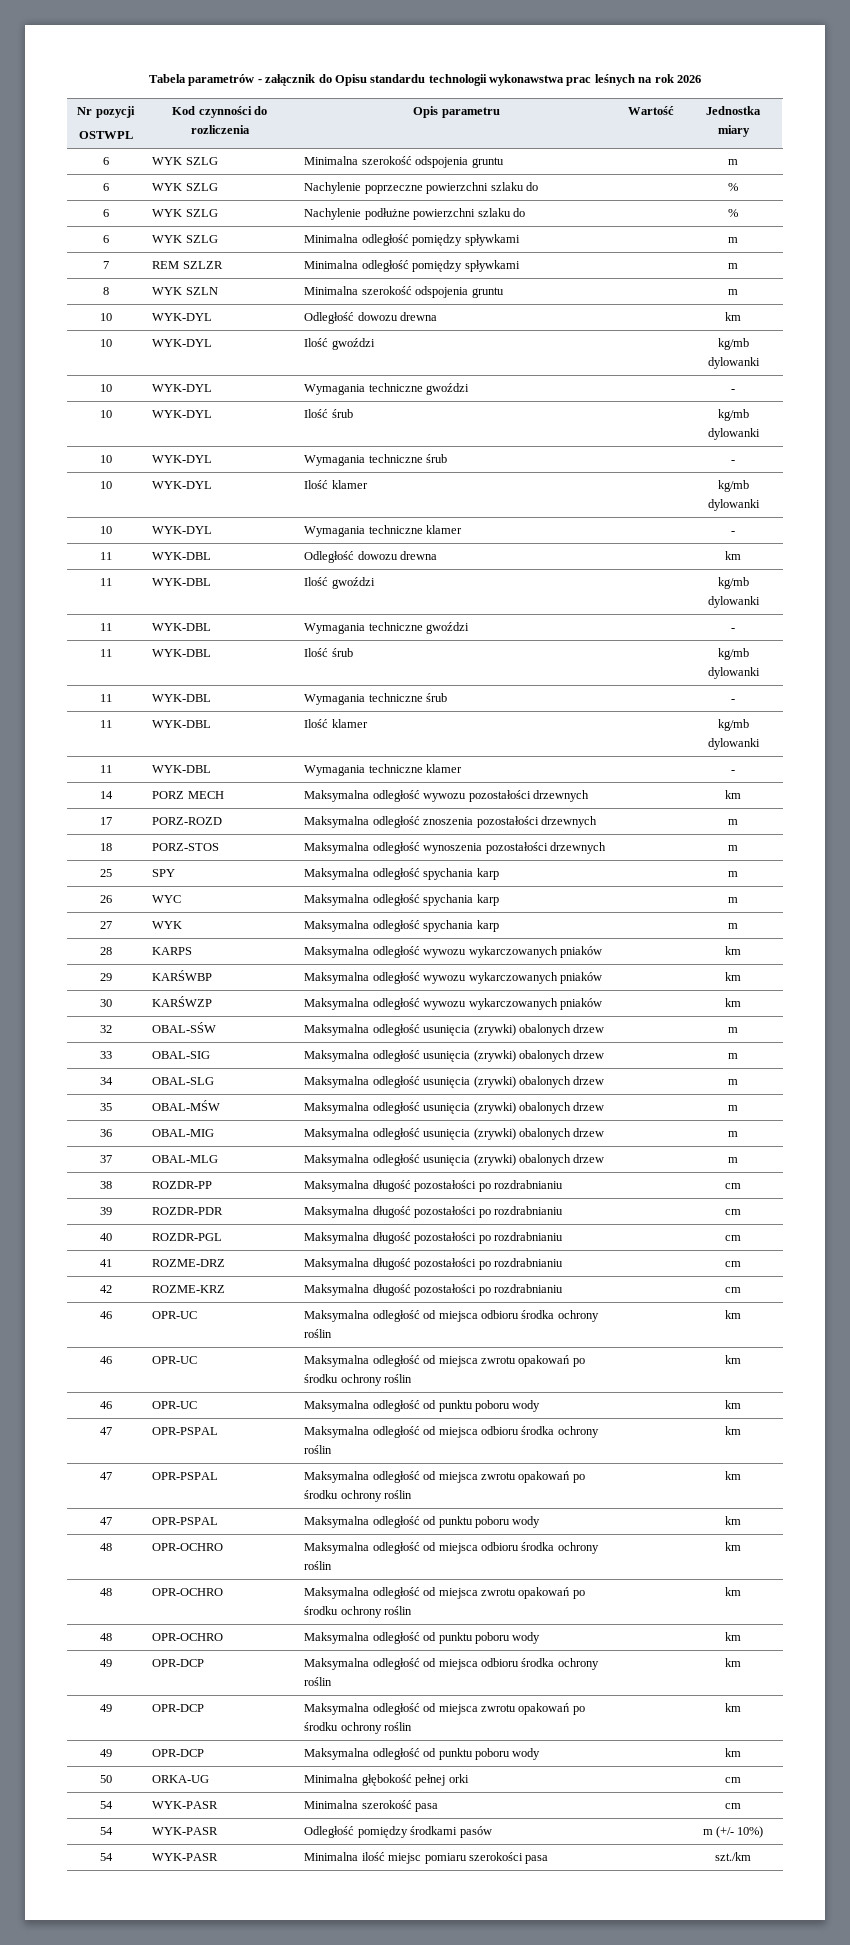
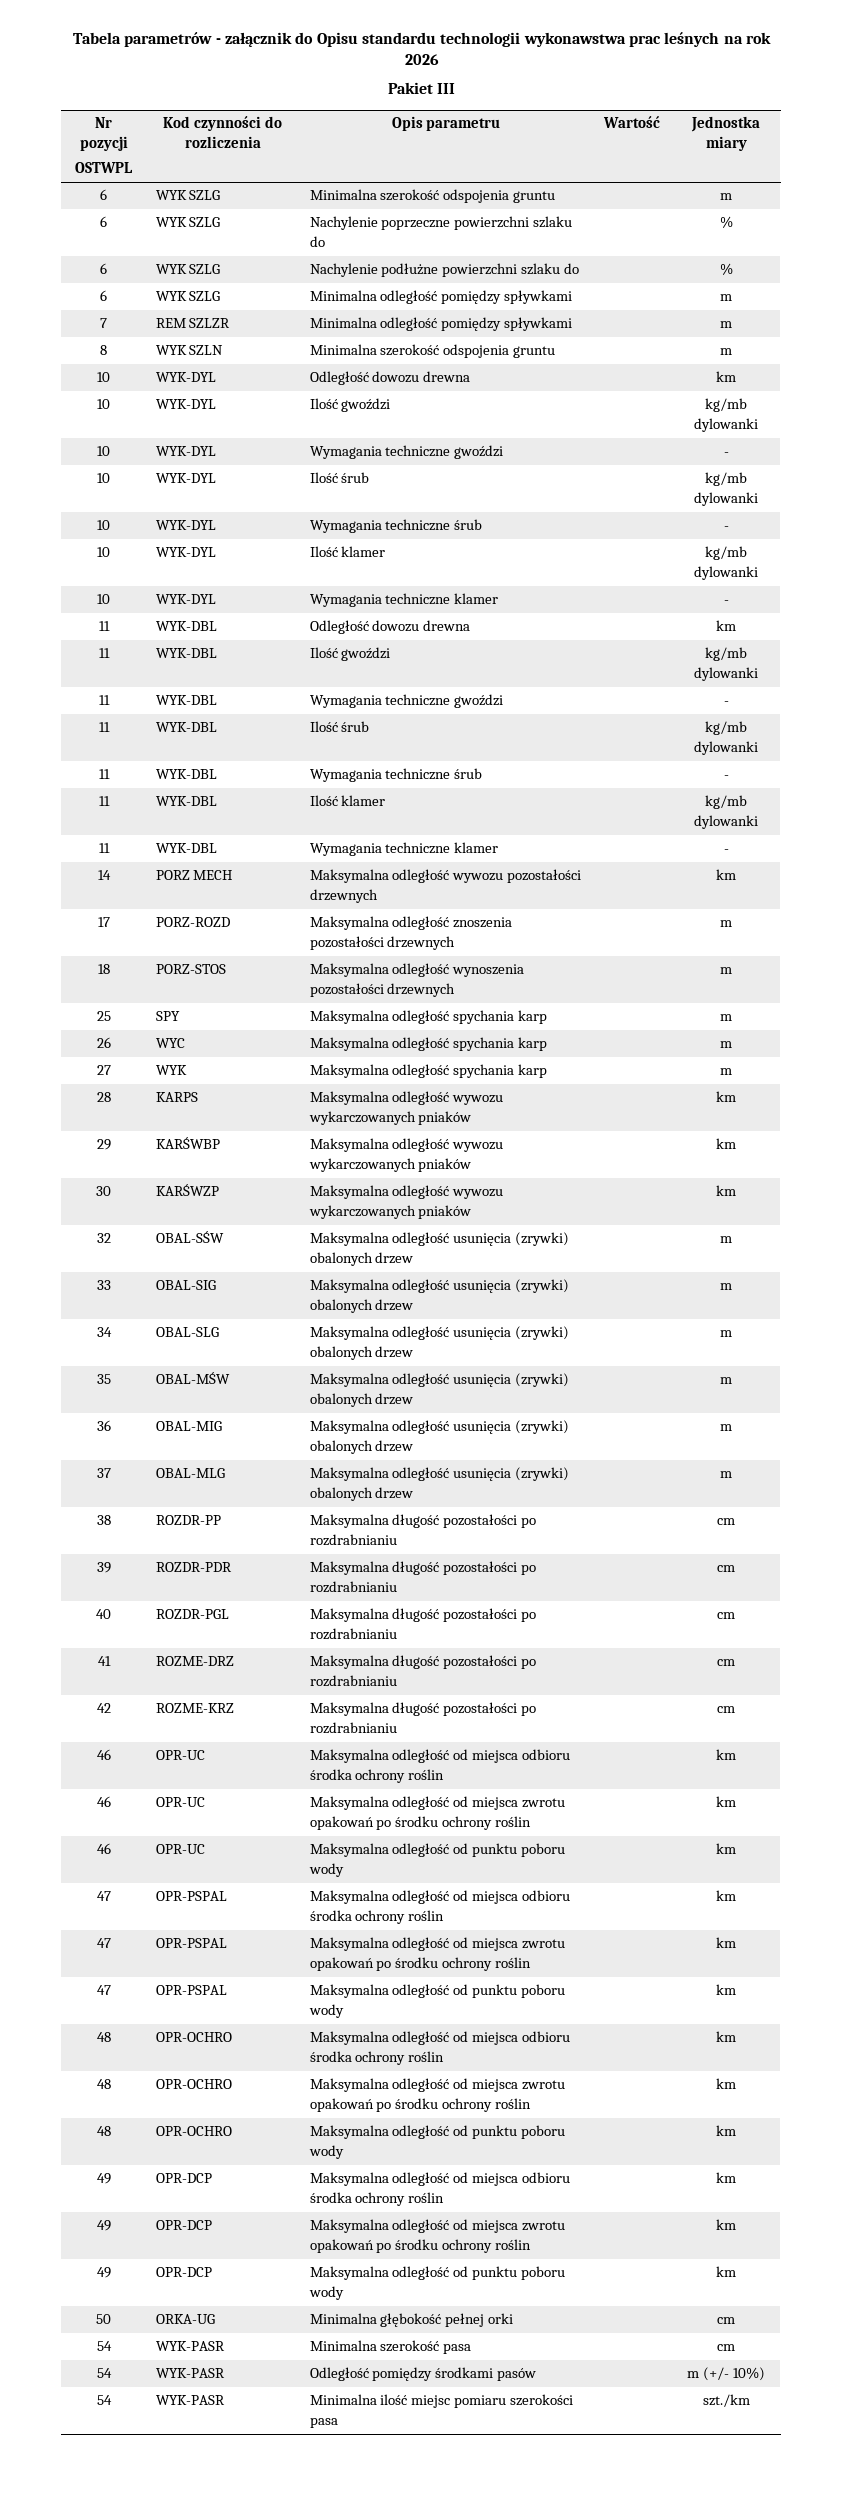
(701, 79) none -> [387,82,456,94] // Pakiet III

